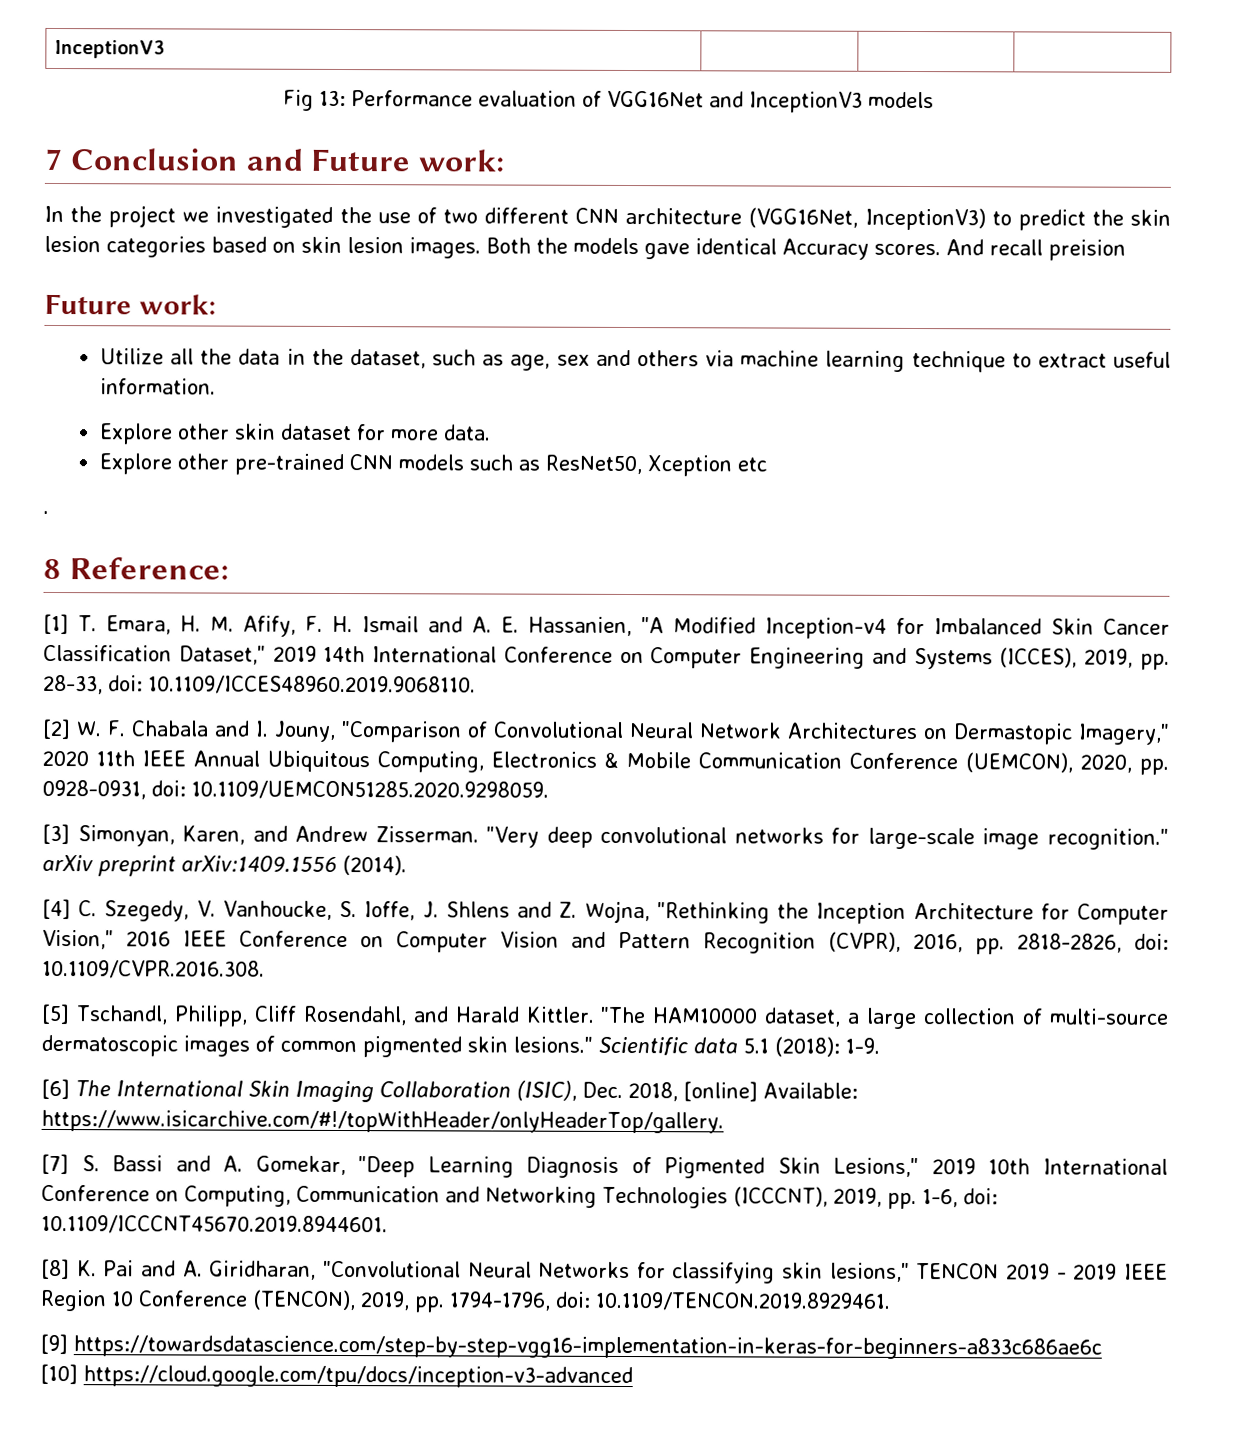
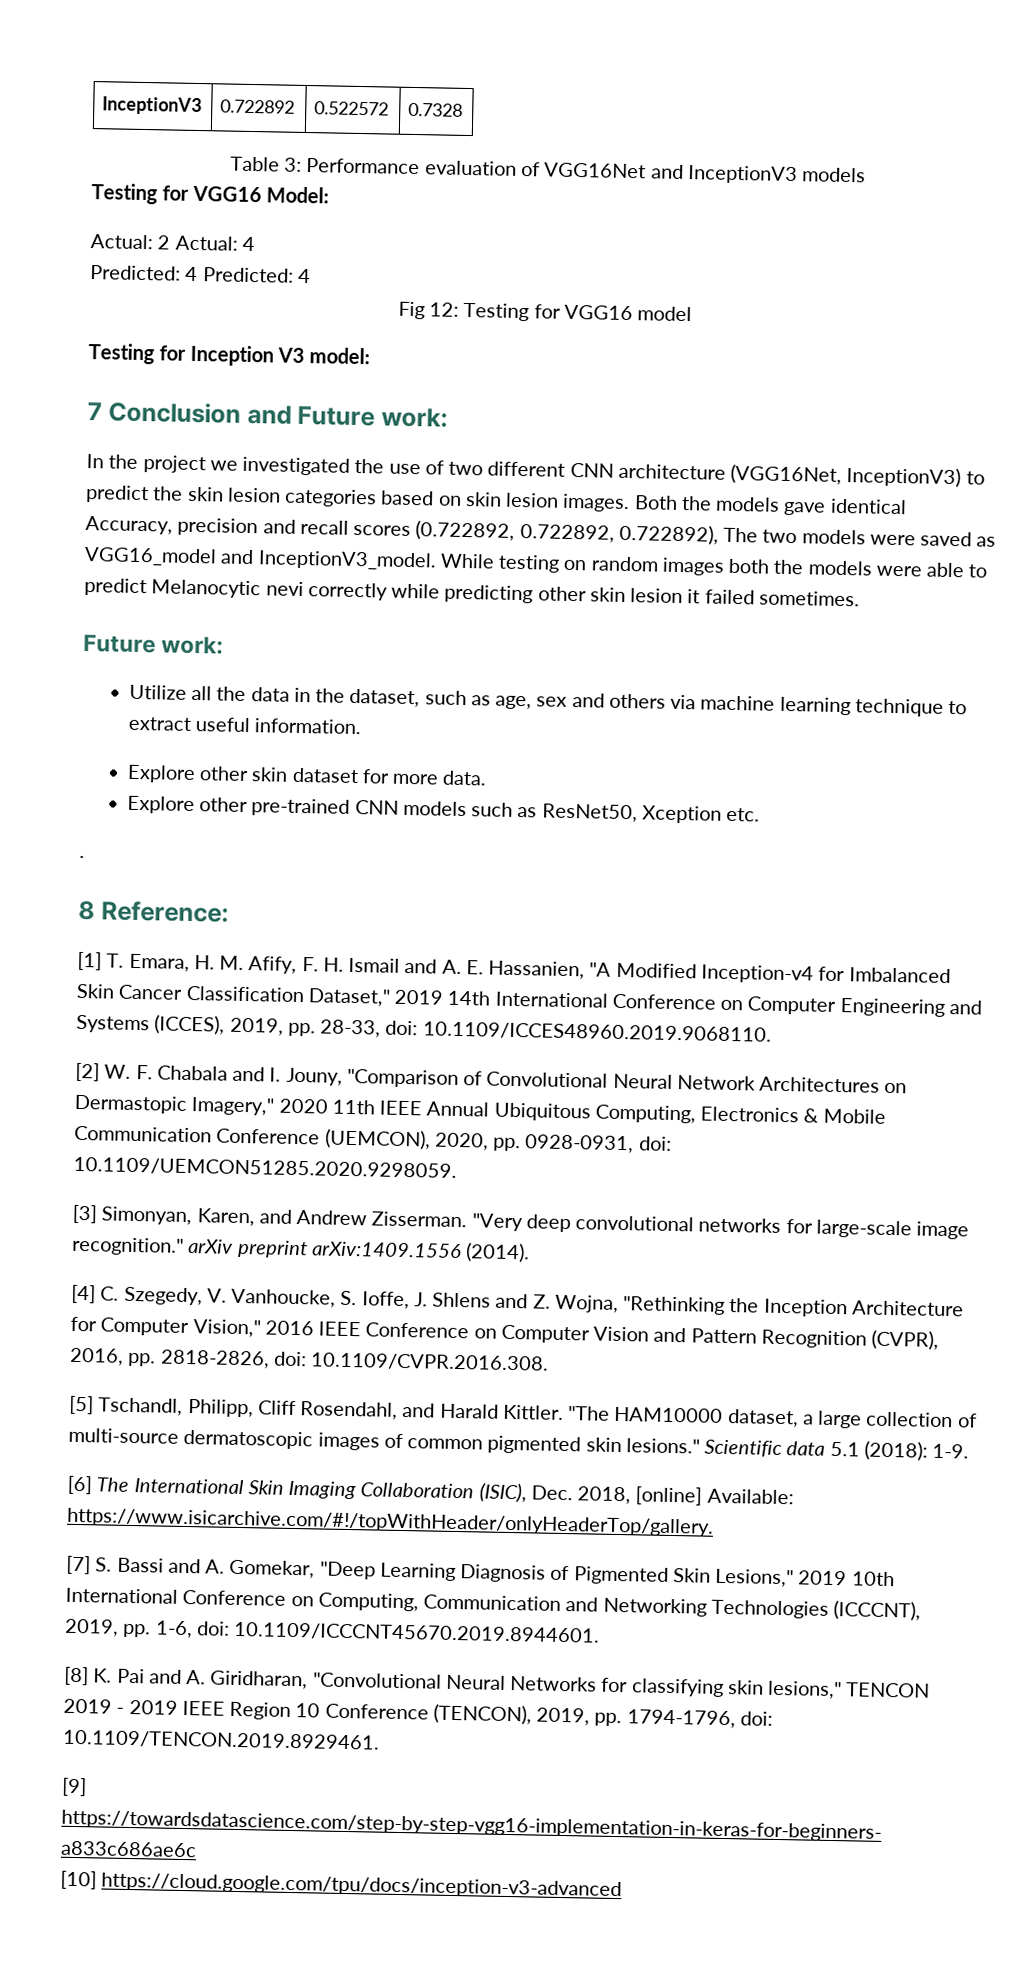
[283,89,346,111] | | // Fig 13: -> [220,99,296,114] [314,101,390,116] [408,102,464,117] [229,156,303,172] 0.722892 | 0.522572 | 0.7328 // Table 3:
(934, 100) none -> [91,183,329,205] [90,234,255,252] [90,265,311,284] [397,301,693,322] [88,343,371,367] // Testing for VGG16 Model: // Actual: 2 Actual: 4 // Predicted: 4 Predicted: 4 // Fig 12: Testing for VGG16 model // Testing for Inception V3 model:
[782,238,1126,261] Accuracy scores. And recall preision -> [85,515,997,547] [84,546,988,578] [84,577,860,607] Accuracy, precision and recall scores (0.722892, 0.722892, 0.722892), The two models were saved as VGG16_model and InceptionV3_model. While testing on random images both the models were able to predict Melanocytic nevi correctly while predicting other skin lesion it failed sometimes.
[736,457,767,472] etc -> [726,807,761,822] etc.

